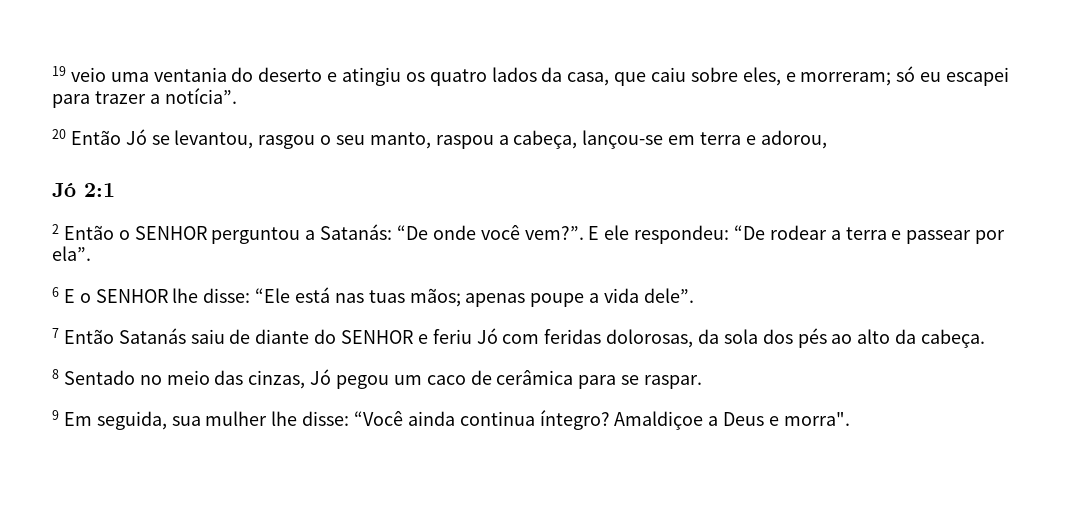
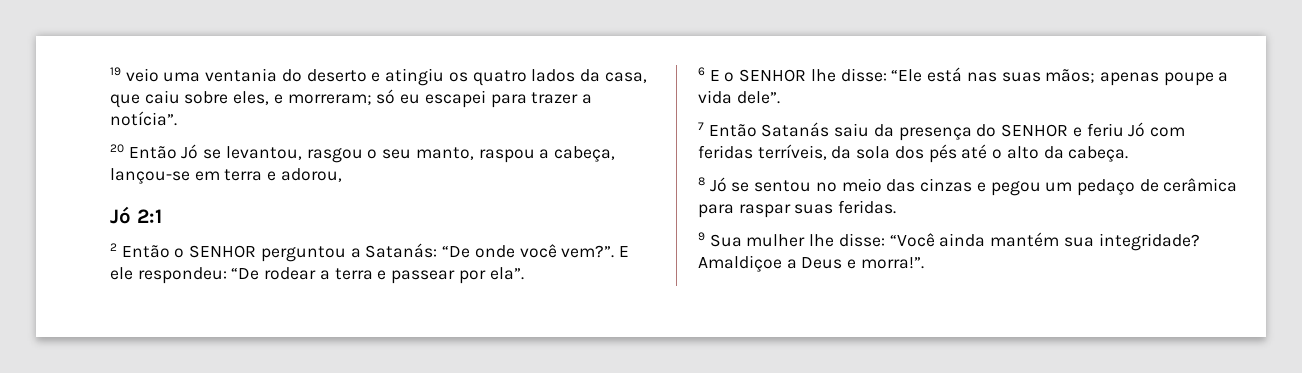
[368,290,405,303] tuas -> [1001,72,1041,82] suas
[229,329,310,344] de diante -> [873,124,972,141] da presença
[606,329,694,348] dolorosas, -> [757,144,827,160] terríveis,
[831,334,853,344] ao -> [961,144,1003,159] até o
[63,370,135,385] Sentado -> [709,177,812,192] Jó se sentou
[248,369,332,389] cinzas, Jó -> [920,178,986,192] cinzas e
[426,375,466,385] caco -> [1076,179,1135,196] pedaço
[621,375,703,389] [52,410,201,430] se raspar. // 9 Em seguida, sua -> [738,200,897,218] [698,232,742,247] raspar suas feridas. // 9 Sua
[459,410,610,430] continua íntegro? -> [990,232,1200,251] mantém sua integridade?
[783,412,850,426] morra". -> [860,257,924,269] morra!”.

